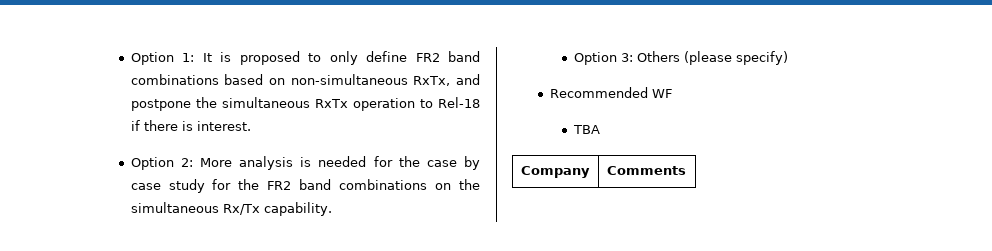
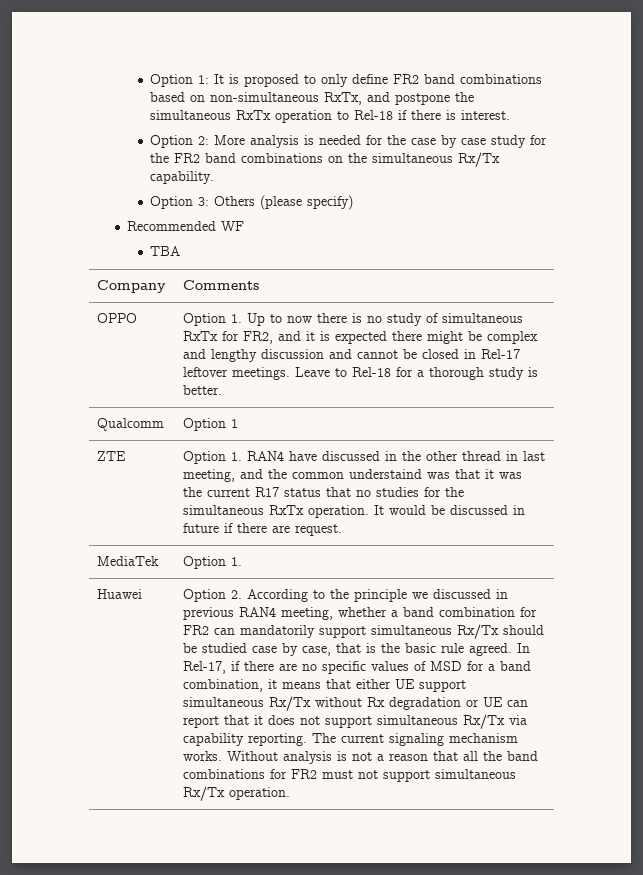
(686, 170) none -> [97,313,138,323] [183,313,524,326] [183,331,539,344] [183,349,521,362] [183,367,539,380] [183,385,223,395] [97,418,165,431] [183,418,239,431] [97,451,127,461] [183,451,546,464] [183,469,523,482] [183,487,465,497] [183,505,526,518] [183,523,343,536] [97,556,160,566] [183,556,243,569] [97,589,143,599] [183,589,509,602] [183,607,538,620] [183,624,545,639] [183,643,531,656] [183,661,532,674] [183,679,467,692] [183,696,529,711] [183,714,528,729] [183,733,519,746] [183,751,539,764] [183,769,517,782] [183,786,291,801] // OPPO | Option 1. Up to now there is no study of simultaneous RxTx for FR2, and it is expected there might be complex and lengthy discussion and cannot be closed in Rel-17 leftover meetings. Leave to Rel-18 for a thorough study is better. // Qualcomm | Option 1 // ZTE | Option 1. RAN4 have discussed in the other thread in last meeting, and the common understaind was that it was the current R17 status that no studies for the simultaneous RxTx operation. It would be discussed in future if there are request. // MediaTek | Option 1. // Huawei | Option 2. According to the principle we discussed in previous RAN4 meeting, whether a band combination for FR2 can mandatorily support simultaneous Rx/Tx should be studied case by case, that is the basic rule agreed. In Rel-17, if there are no specific values of MSD for a band combination, it means that either UE support simultaneous Rx/Tx without Rx degradation or UE can report that it does not support simultaneous Rx/Tx via capability reporting. The current signaling mechanism works. Without analysis is not a reason that all the band combinations for FR2 must not support simultaneous Rx/Tx operation.

